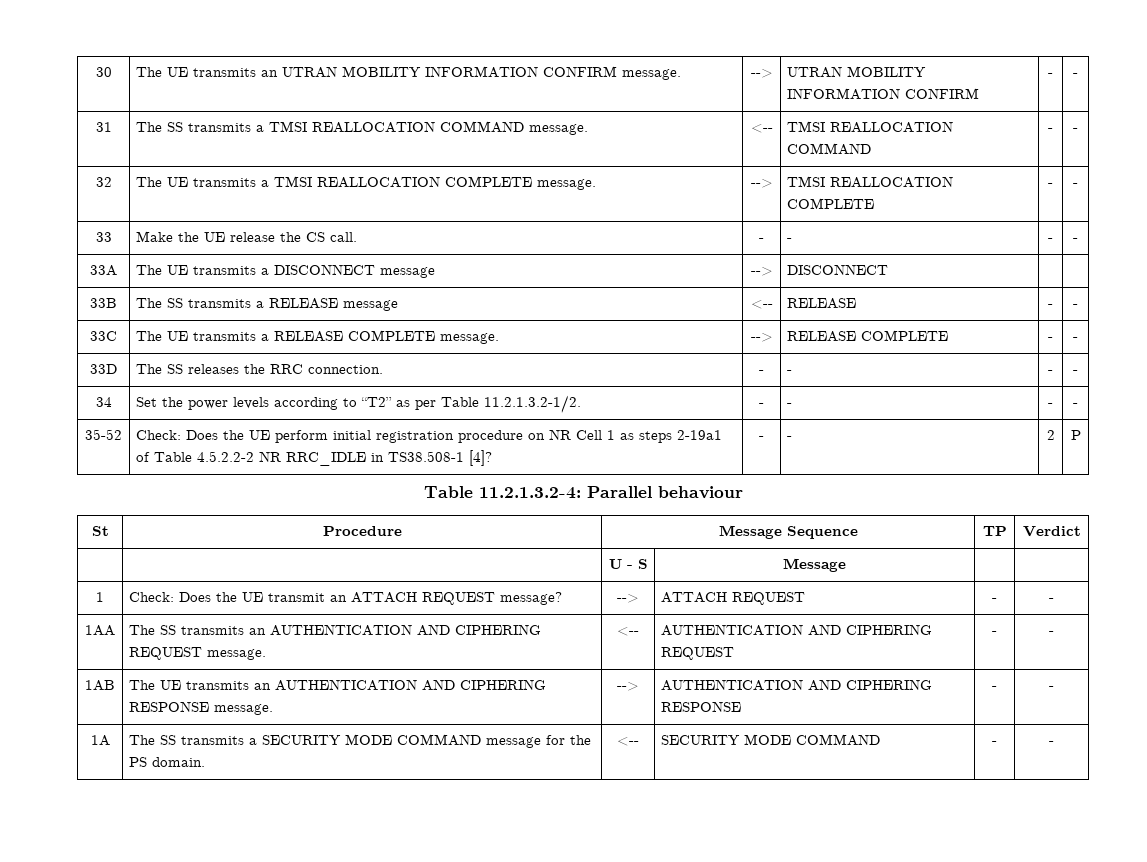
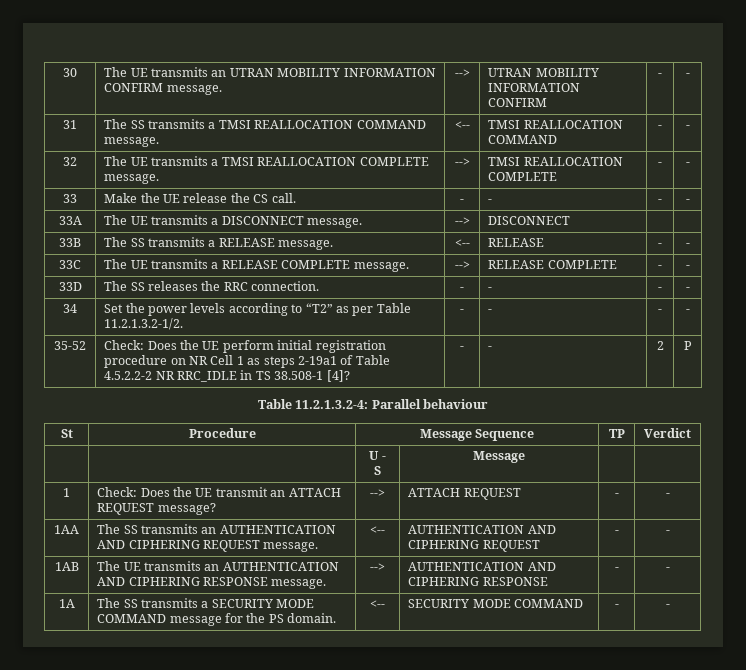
[380,267,436,278] message -> [307,218,363,228] message.
[343,300,399,311] message -> [278,240,334,250] message.
[388,451,465,462] TS38.508-1 -> [255,371,324,380] TS 38.508-1

